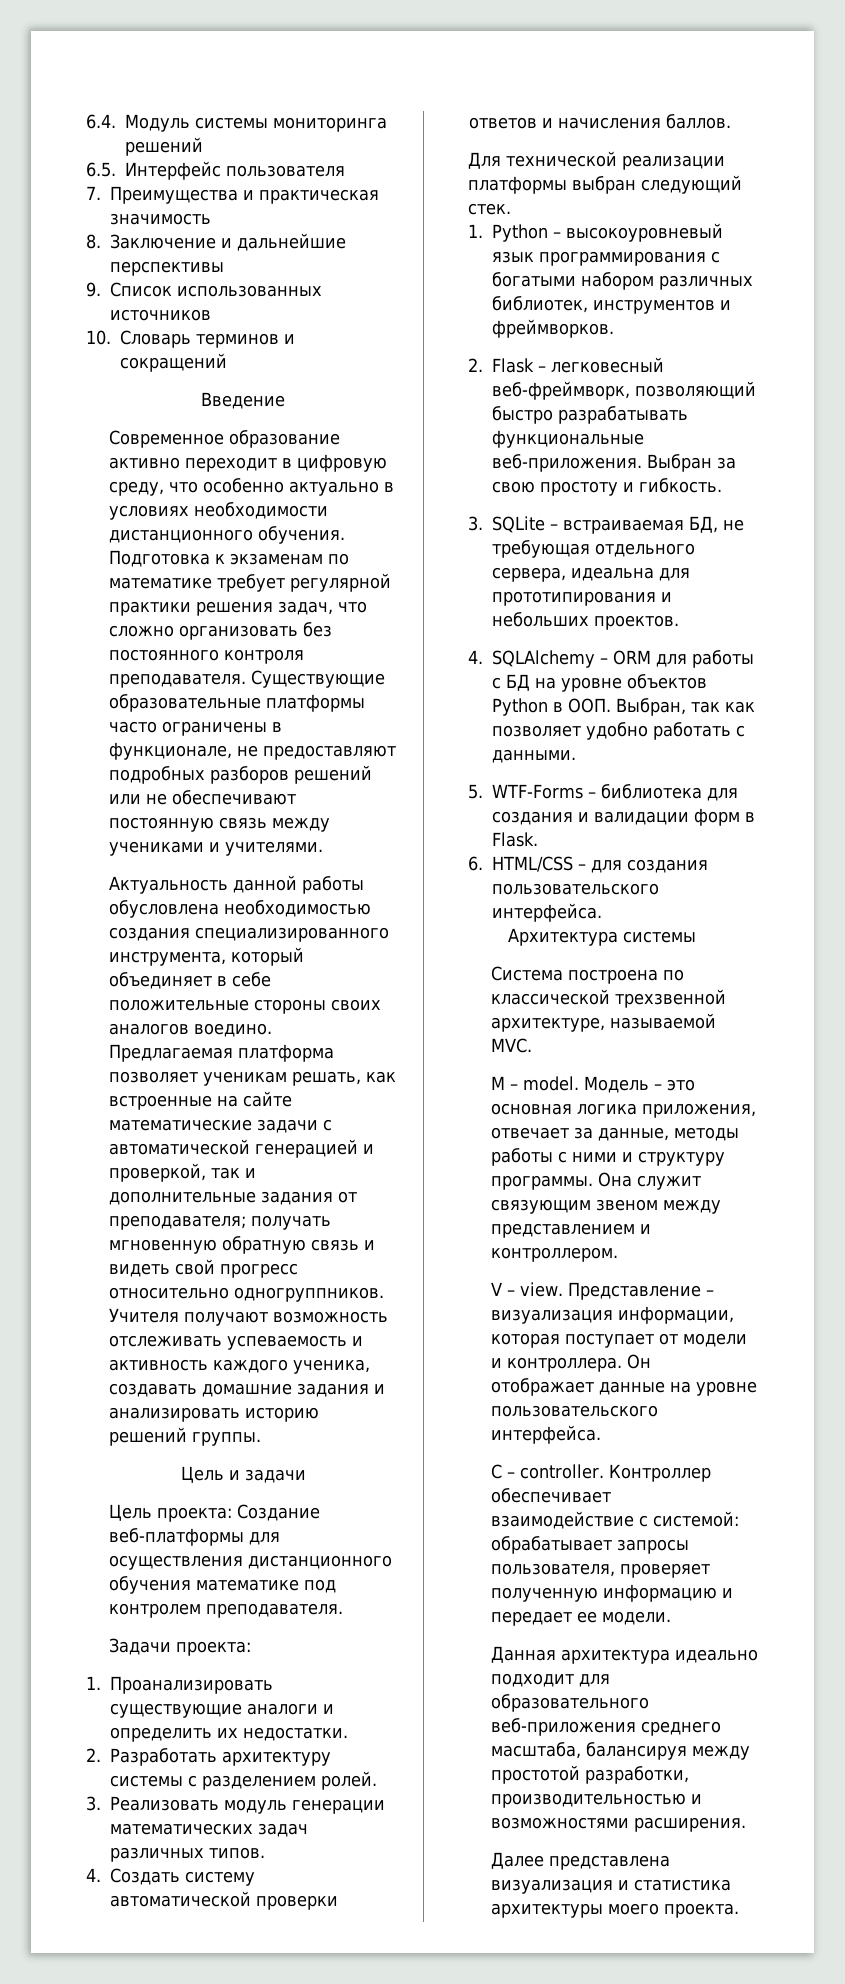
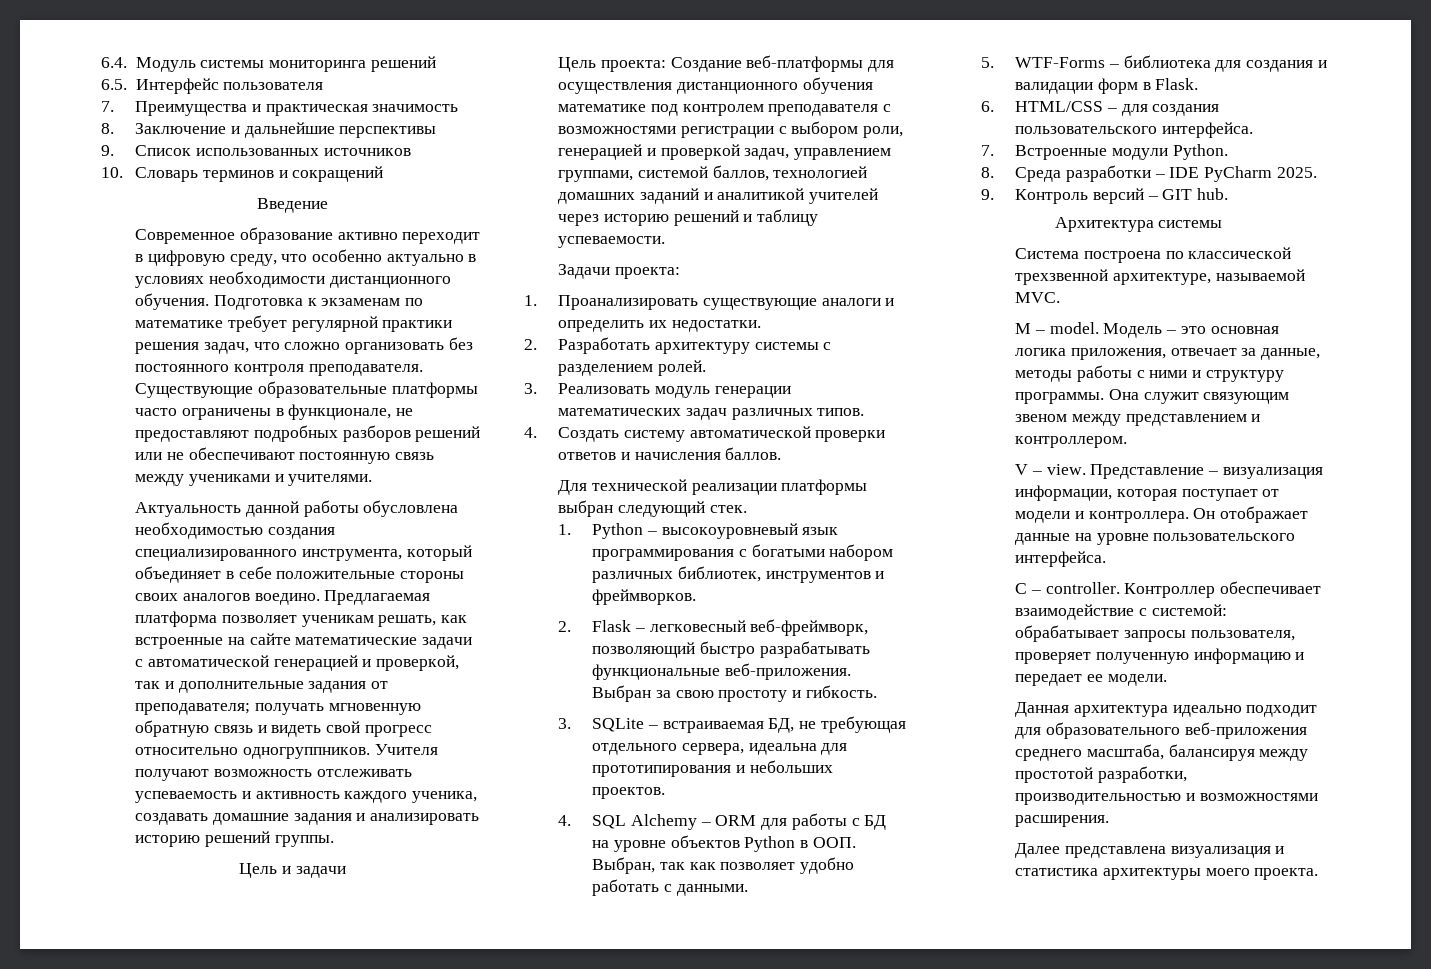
[206,1603,344,1618] преподавателя. -> [768,104,892,116] [558,121,904,138] [558,144,892,160] [558,165,868,182] [558,188,879,204] [558,209,819,226] [558,236,666,248] преподавателя с возможностями регистрации с выбором роли, генерацией и проверкой задач, управлением группами, системой баллов, технологией домашних заданий и аналитикой учителей через историю решений и таблицу успеваемости.
[492,650,596,668] SQLAlchemy -> [592,814,697,830] SQL Alchemy
(603, 912) none -> [981,144,1228,160] [981,165,1317,182] [981,188,1229,204] // 7. Встроенные модули Python. // 8. Среда разработки – IDE PyCharm 2025. // 9. Контроль версий – GIT hub.

